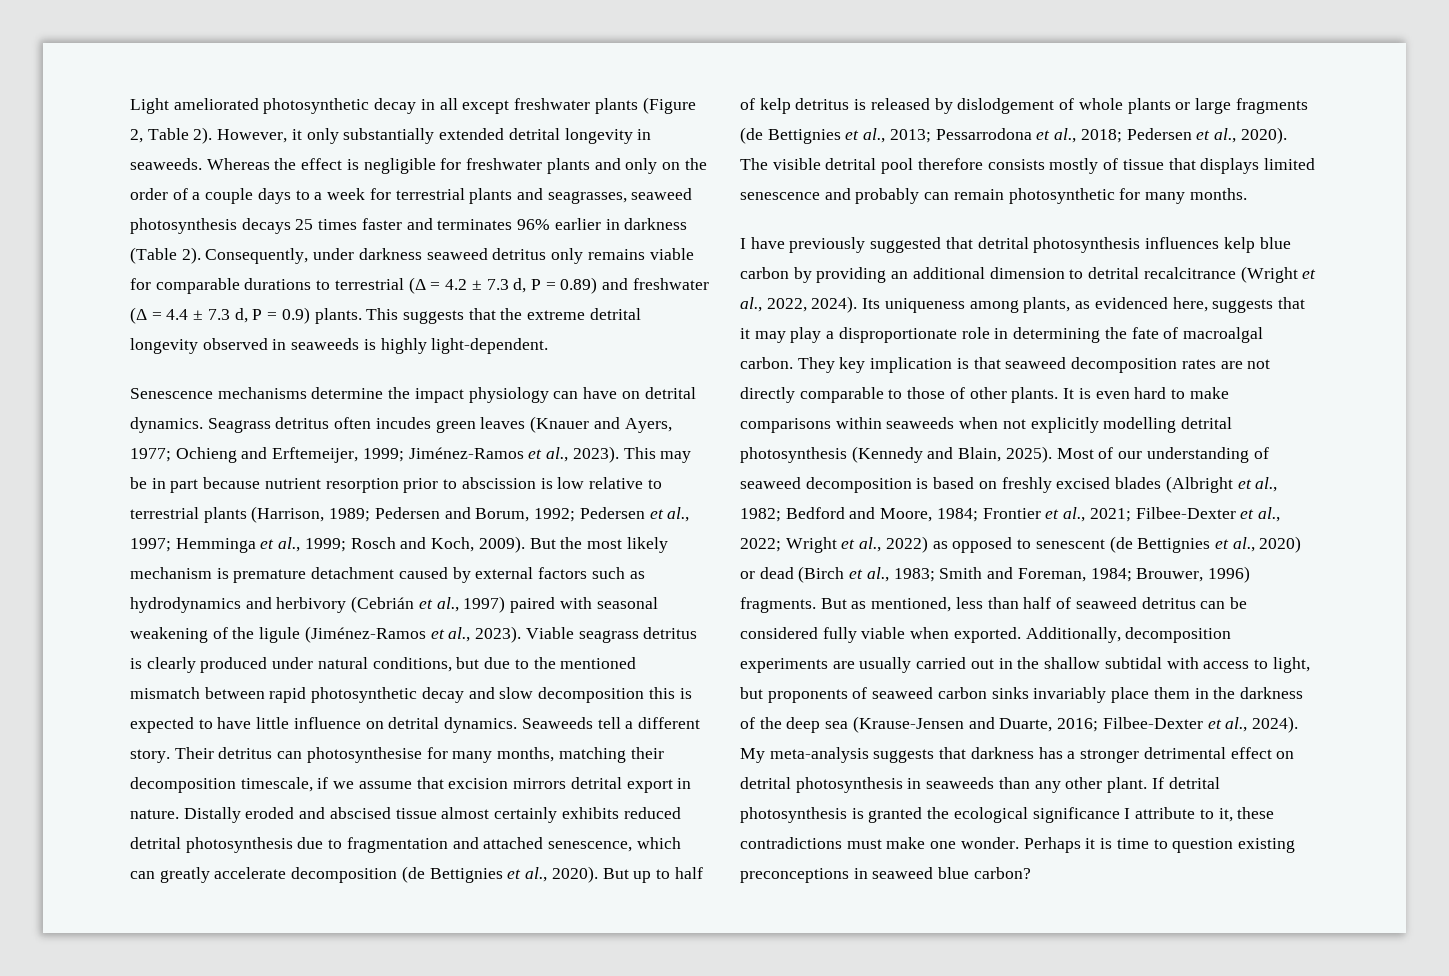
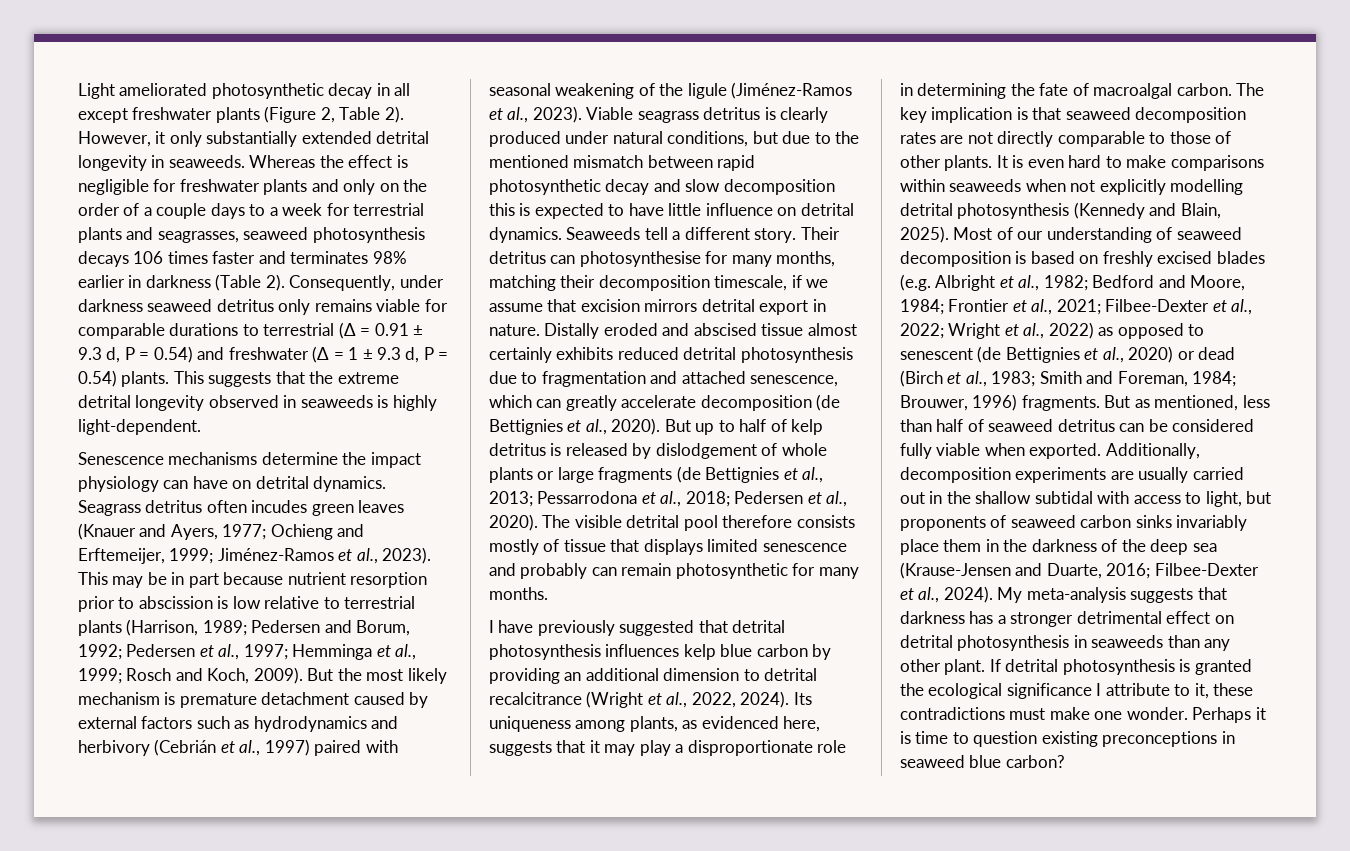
[295,219,314,230] 25 -> [133,251,164,264] 106
[517,219,551,230] 96% -> [372,251,407,264] 98%
[445,277,598,294] 4.2 ± 7.3 d, P = 0.89) -> [374,323,424,336] [78,346,193,363] 0.91 ± 9.3 d, P = 0.54)
[166,307,310,324] 4.4 ± 7.3 d, P = 0.9) -> [348,347,449,363] [78,370,117,387] 1 ± 9.3 d, P = 0.54)
[797,357,835,373] They -> [1236,83,1265,96] The
[1165,476,1233,493] (Albright -> [900,274,996,291] (e.g. Albright

